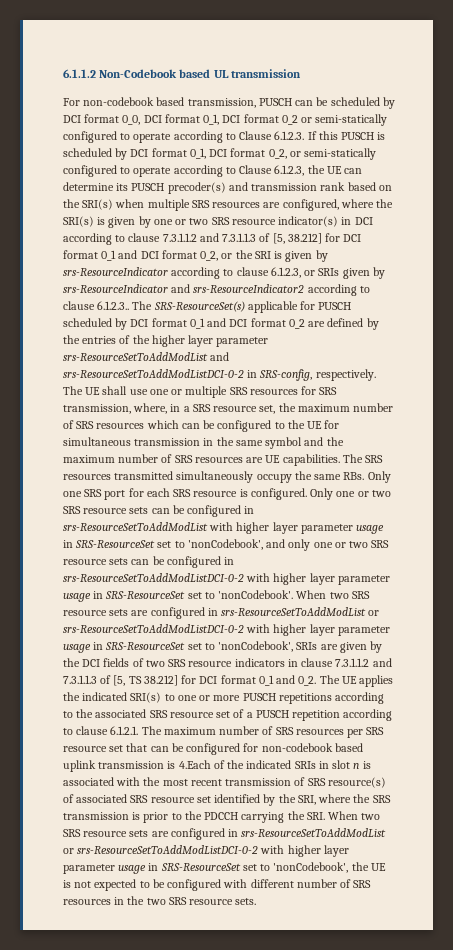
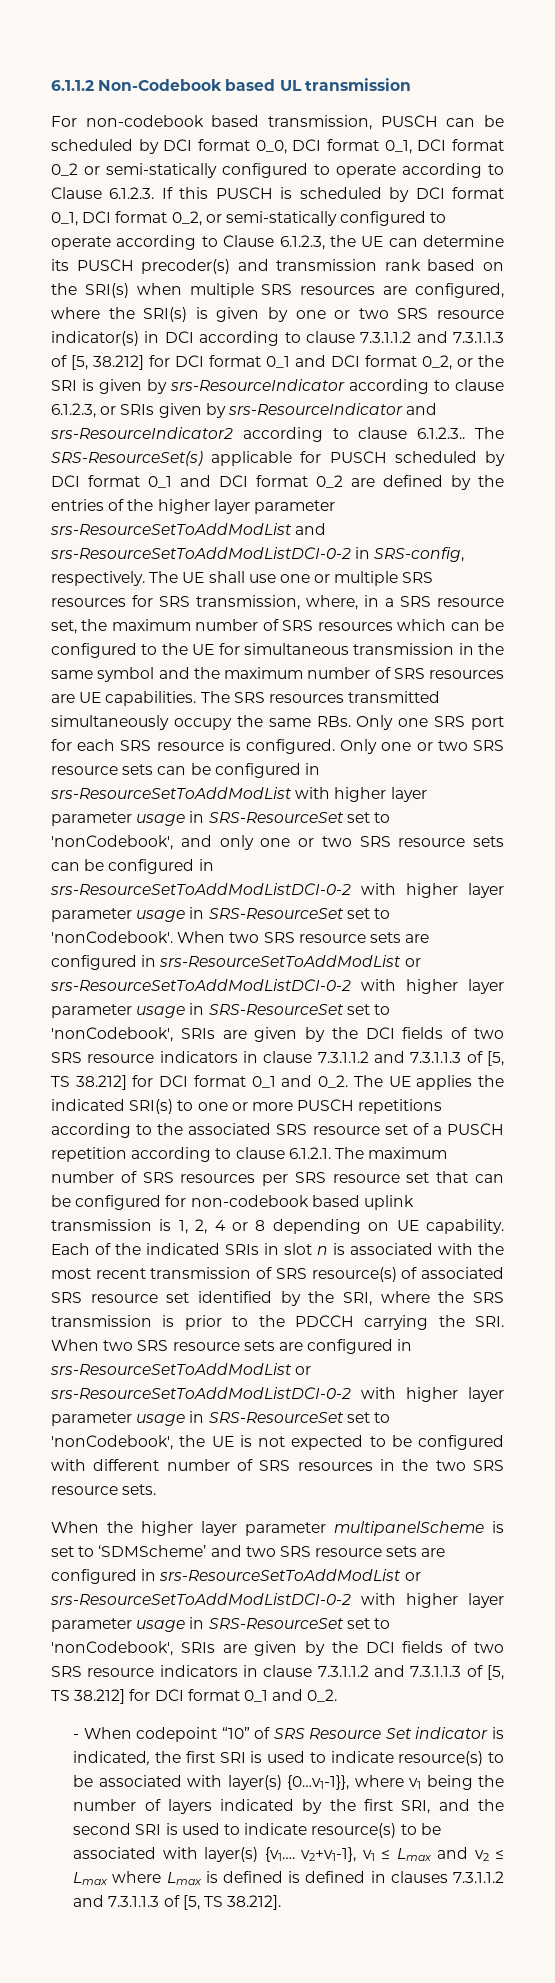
[178,760,211,769] 4.Each -> [178,1219,504,1234] [51,1243,90,1255] 1, 2, 4 or 8 depending on UE capability. Each
(257, 901) none -> [51,1521,504,1536] [51,1545,446,1557] [51,1569,421,1584] [50,1593,504,1608] [51,1617,390,1632] [51,1641,504,1656] [51,1665,504,1680] [51,1689,338,1704] [73,1727,504,1742] [73,1751,504,1766] [73,1775,504,1790] [73,1799,504,1814] [73,1823,441,1838] [73,1847,504,1862] [73,1871,504,1885] [73,1895,282,1910] // When the higher layer parameter multipanelScheme is set to ‘SDMScheme’ and two SRS resource sets are configured in srs-ResourceSetToAddModList or srs-ResourceSetToAddModListDCI-0-2 with higher layer parameter usage in SRS-ResourceSet set to 'nonCodebook', SRIs are given by the DCI fields of two SRS resource indicators in clause 7.3.1.1.2 and 7.3.1.1.3 of [5, TS 38.212] for DCI format 0_1 and 0_2. // - When codepoint “10” of SRS Resource Set indicator is indicated, the first SRI is used to indicate resource(s) to be associated with layer(s) {0…v1-1}}, where v1 being the number of layers indicated by the first SRI, and the second SRI is used to indicate resource(s) to be associated with layer(s) {v1…. v2+v1-1}, v1 ≤ Lmax and v2 ≤ Lmax where Lmax is defined is defined in clauses 7.3.1.1.2 and 7.3.1.1.3 of [5, TS 38.212].

